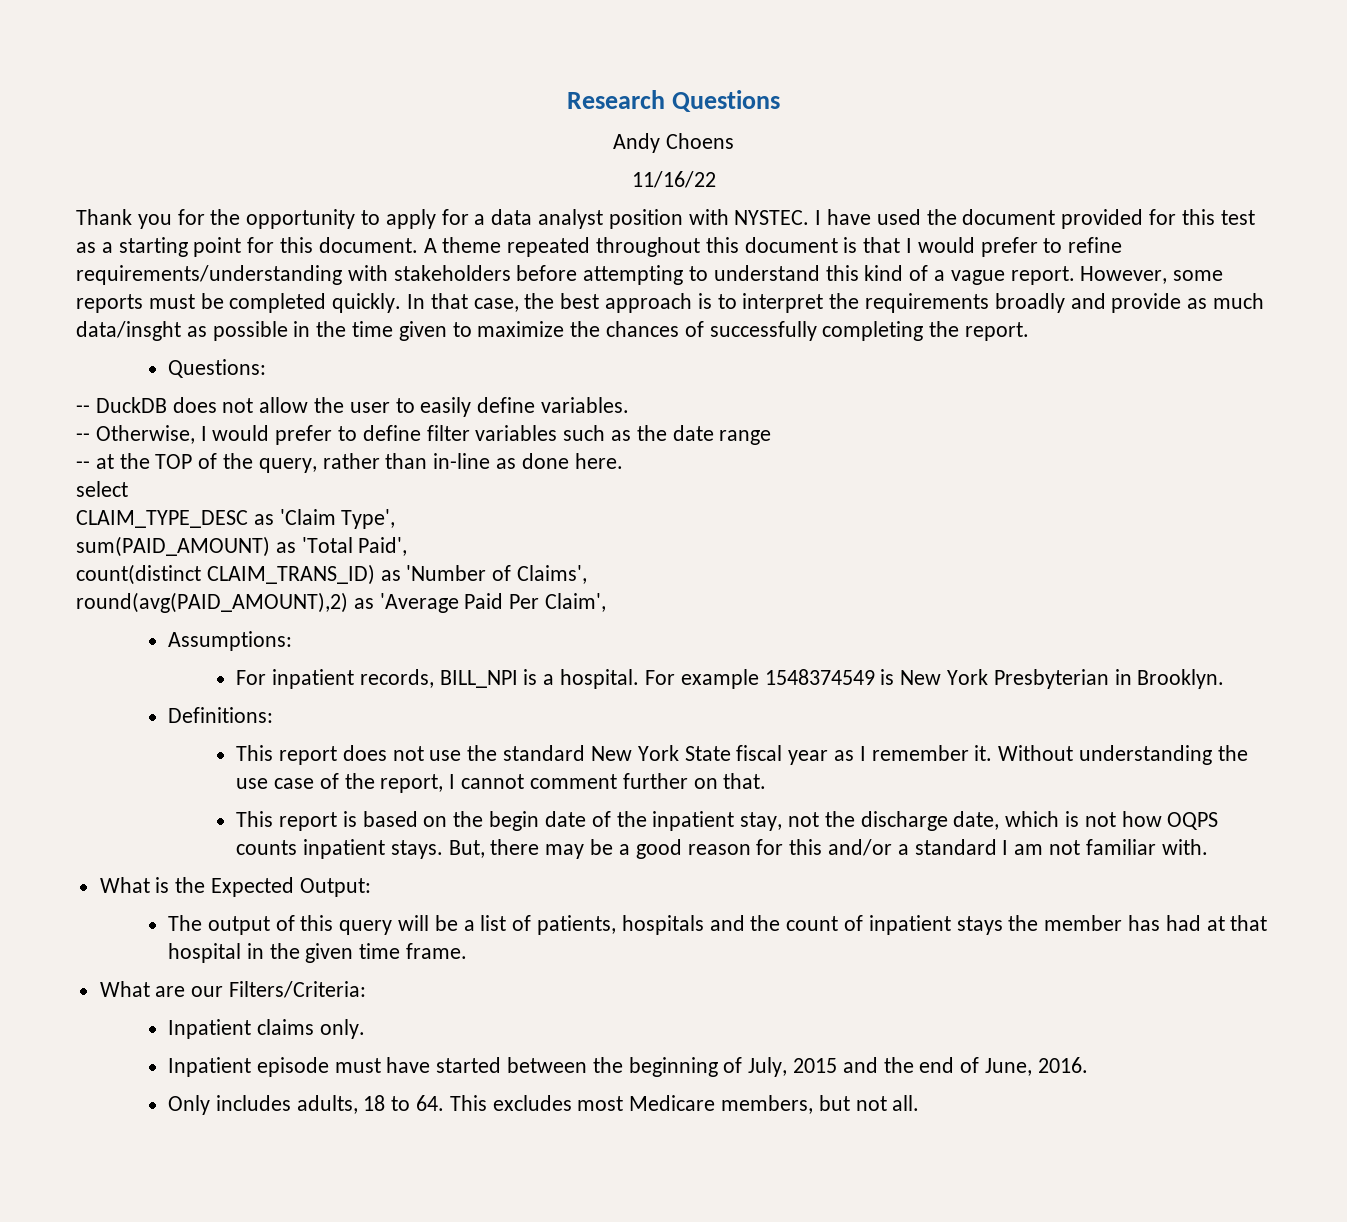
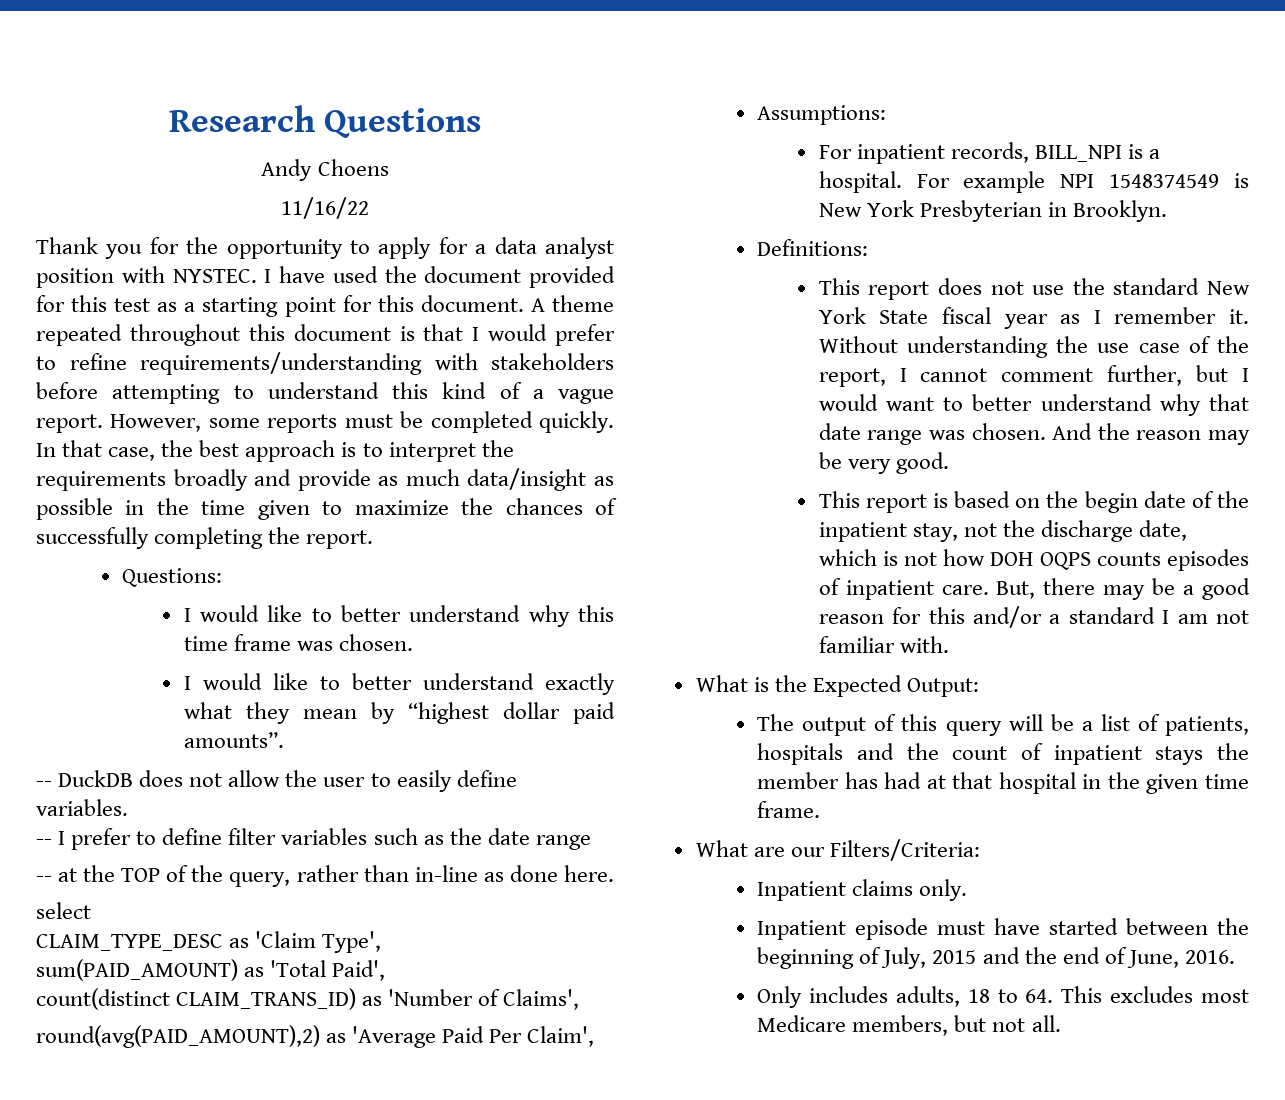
[76,321,181,341] data/insght -> [467,468,587,491] data/insight
(266, 368) none -> [183,605,615,627] [183,634,413,651] [183,673,616,695] [183,702,616,724] [183,732,284,748] // I would like to better understand why this time frame was chosen. // I would like to better understand exactly what they mean by “highest dollar paid amounts”.
[95,425,270,444] Otherwise, I would -> [58,831,66,845] I
(759, 679) none -> [1060,174,1095,188] NPI
[622,773,767,789] further on that. -> [1107,365,1249,386] [818,394,1249,416] [818,423,1250,445] [818,452,949,474] further, but I would want to better understand why that date range was chosen. And the reason may be very good.
(1162, 819) none -> [990,552,1034,566] DOH
[303,839,443,859] inpatient stays. -> [1167,549,1249,571] [818,578,989,600] episodes of inpatient care.

